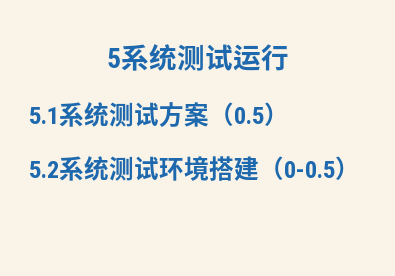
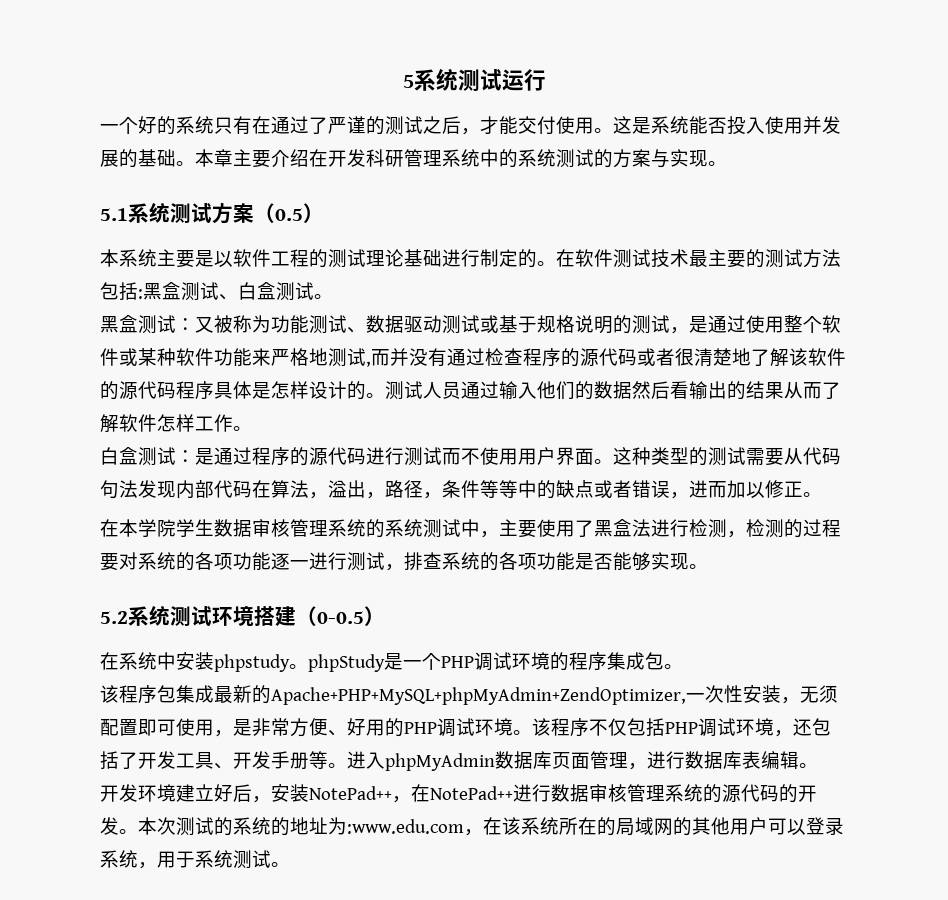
(289, 57) none -> [100,116,841,135] [100,149,727,168] // 一个好的系统只有在通过了严谨的测试之后，才能交付使用。这是系统能否投入使用并发展的基础。本章主要介绍在开发科研管理系统中的系统测试的方案与实现。
(289, 114) none -> [100,249,841,268] [100,282,333,301] [100,315,841,334] [100,348,846,367] [100,381,841,400] [100,414,252,433] [100,447,841,466] [100,480,822,499] [100,519,841,538] [100,552,708,571] // 本系统主要是以软件工程的测试理论基础进行制定的。在软件测试技术最主要的测试方法包括:黑盒测试、白盒测试。 // 黑盒测试：又被称为功能测试、数据驱动测试或基于规格说明的测试，是通过使用整个软件或某种软件功能来严格地测试,而并没有通过检查程序的源代码或者很清楚地了解该软件的源代码程序具体是怎样设计的。测试人员通过输入他们的数据然后看输出的结果从而了解软件怎样工作。 // 白盒测试：是通过程序的源代码进行测试而不使用用户界面。这种类型的测试需要从代码句法发现内部代码在算法，溢出，路径，条件等等中的缺点或者错误，进而加以修正。 // 在本学院学生数据审核管理系统的系统测试中，主要使用了黑盒法进行检测，检测的过程要对系统的各项功能逐一进行测试，排查系统的各项功能是否能够实现。
(360, 168) none -> [100,652,683,672] [100,685,838,705] [100,718,831,737] [100,751,818,771] [100,784,817,803] [100,817,844,836] [100,850,290,869] // 在系统中安装phpstudy。phpStudy是一个PHP调试环境的程序集成包。 // 该程序包集成最新的Apache+PHP+MySQL+phpMyAdmin+ZendOptimizer,一次性安装，无须配置即可使用，是非常方便、好用的PHP调试环境。该程序不仅包括PHP调试环境，还包括了开发工具、开发手册等。进入phpMyAdmin数据库页面管理，进行数据库表编辑。 // 开发环境建立好后，安装NotePad++，在NotePad++进行数据审核管理系统的源代码的开发。本次测试的系统的地址为:www.edu.com，在该系统所在的局域网的其他用户可以登录系统，用于系统测试。

